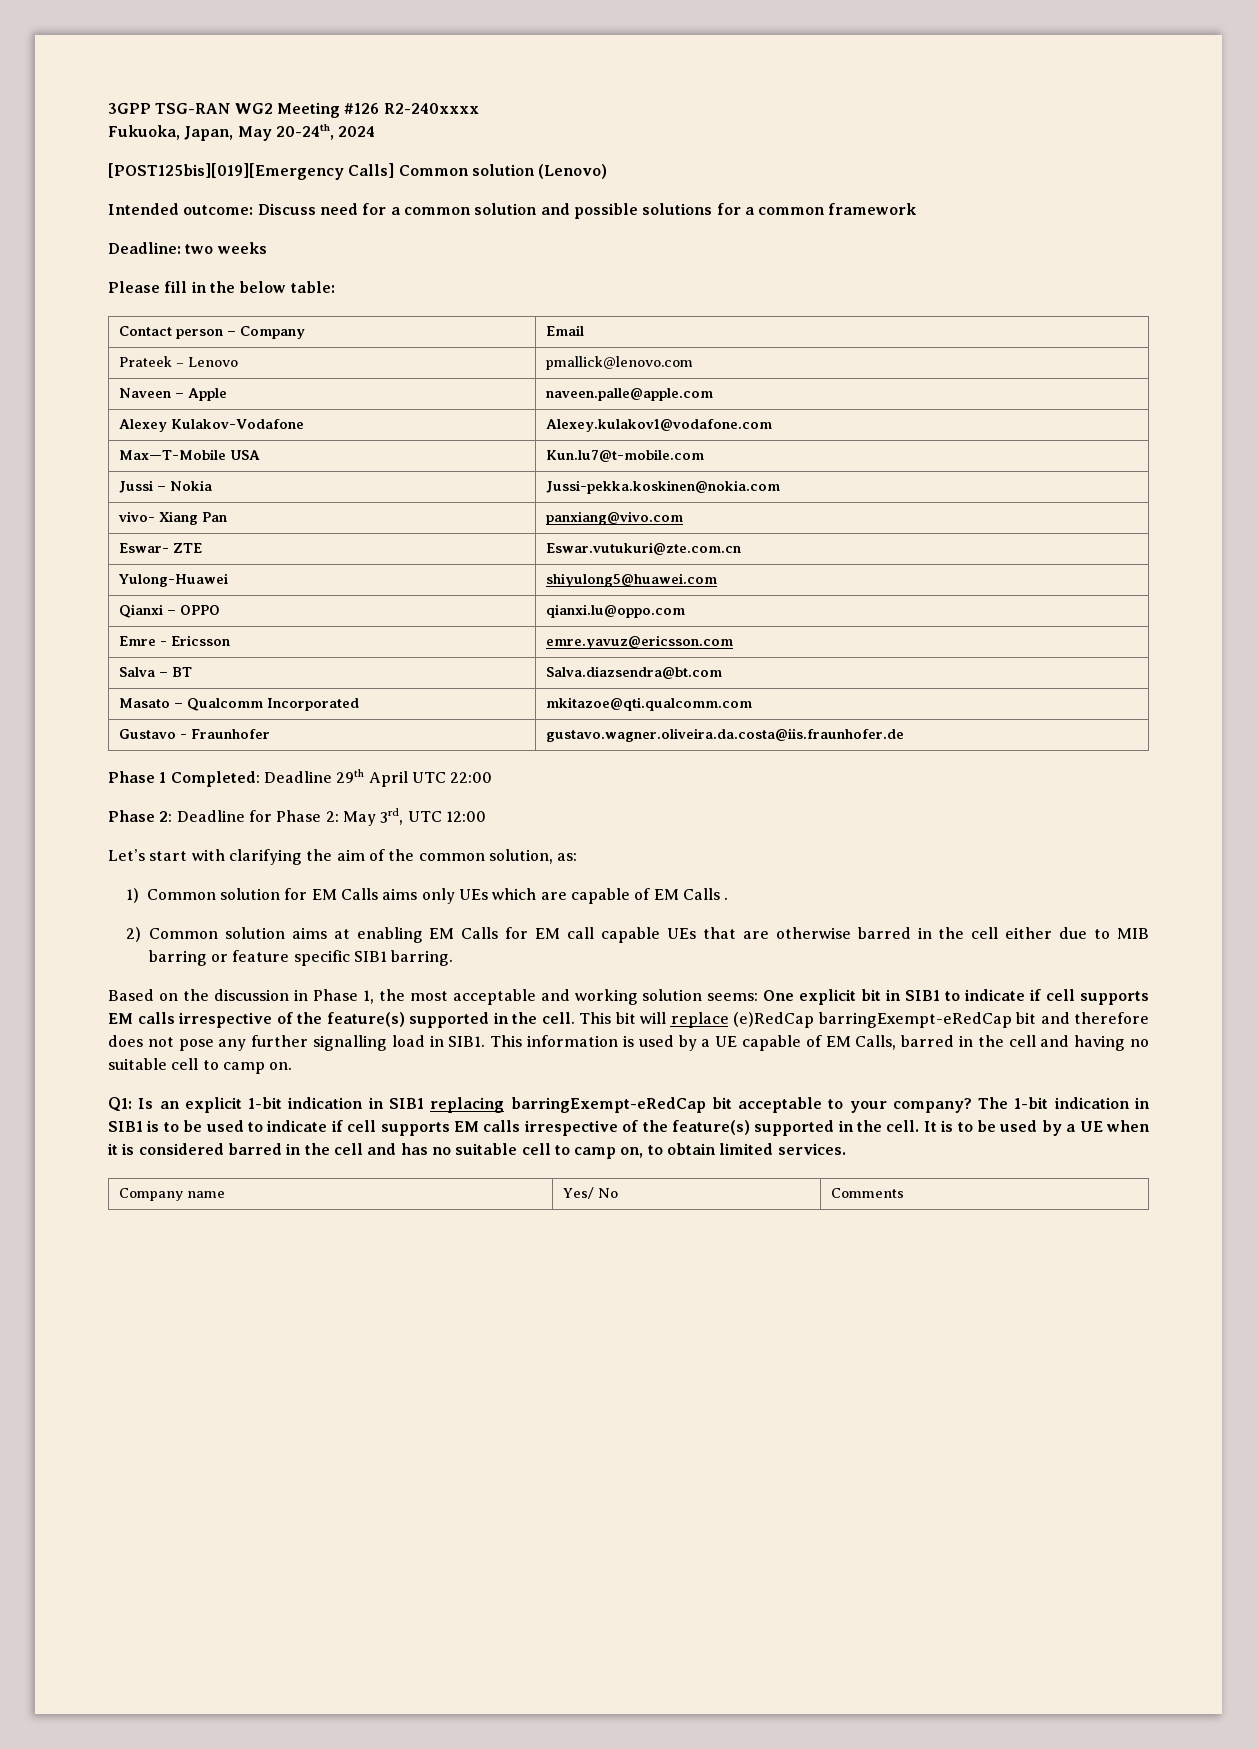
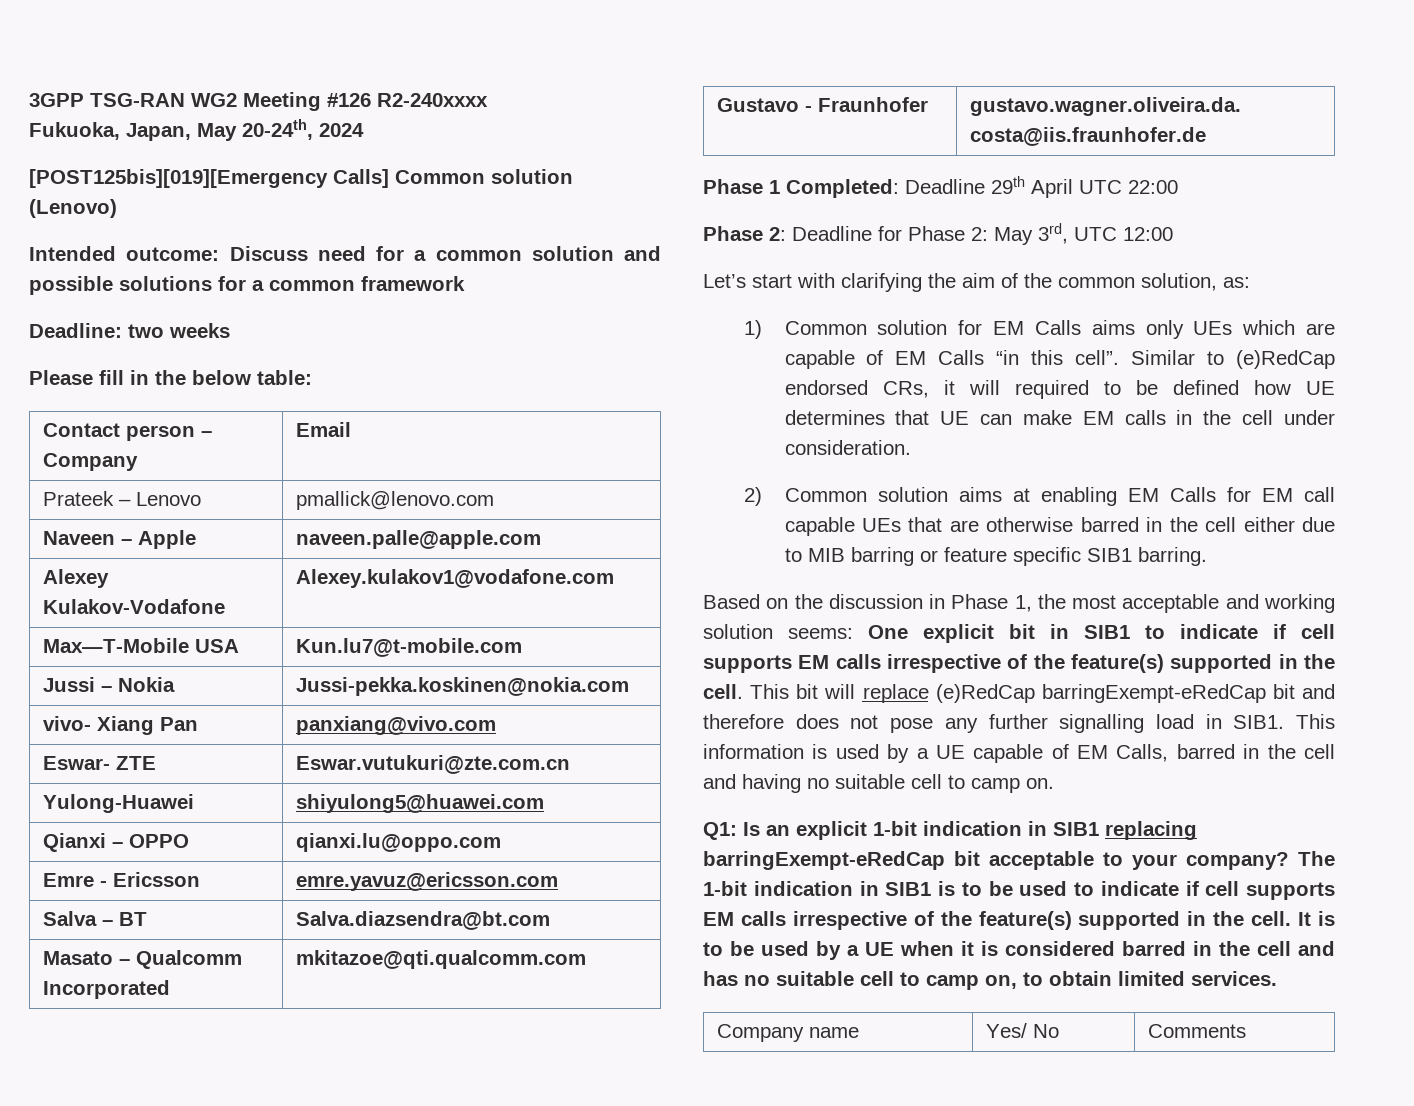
[724,897,729,900] . -> [996,350,1335,369] [784,380,1335,399] [784,410,1336,425] [784,440,911,455] “in this cell”. Similar to (e)RedCap endorsed CRs, it will required to be defined how UE determines that UE can make EM calls in the cell under consideration.

